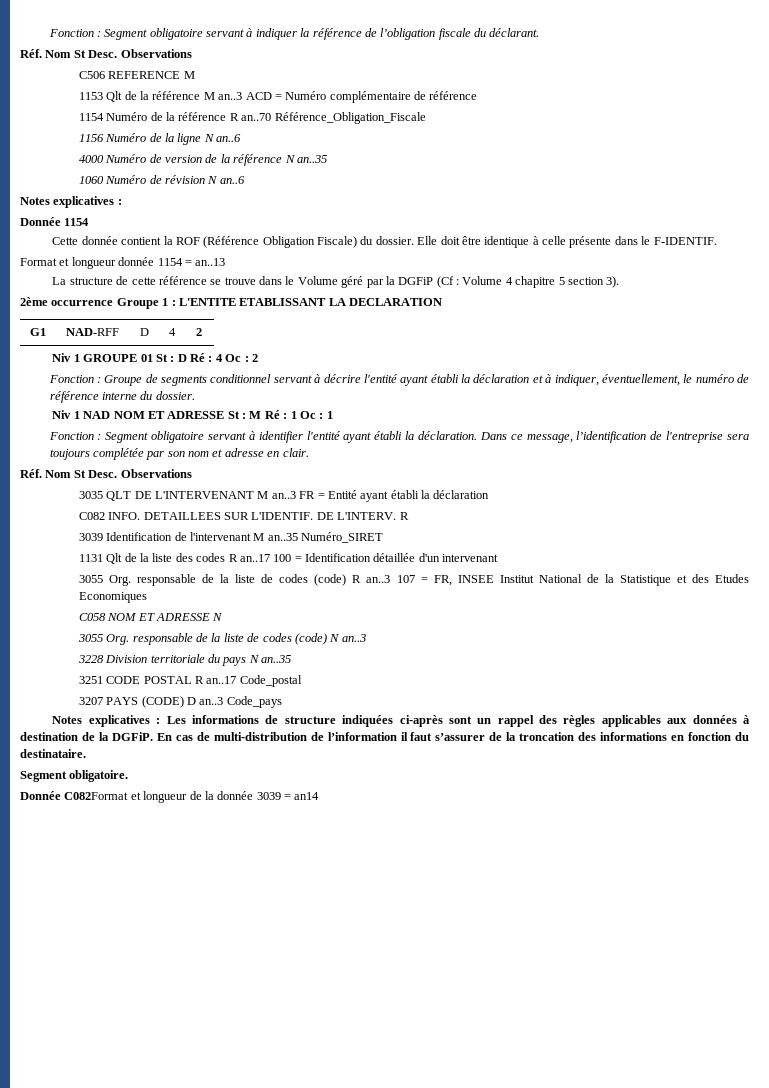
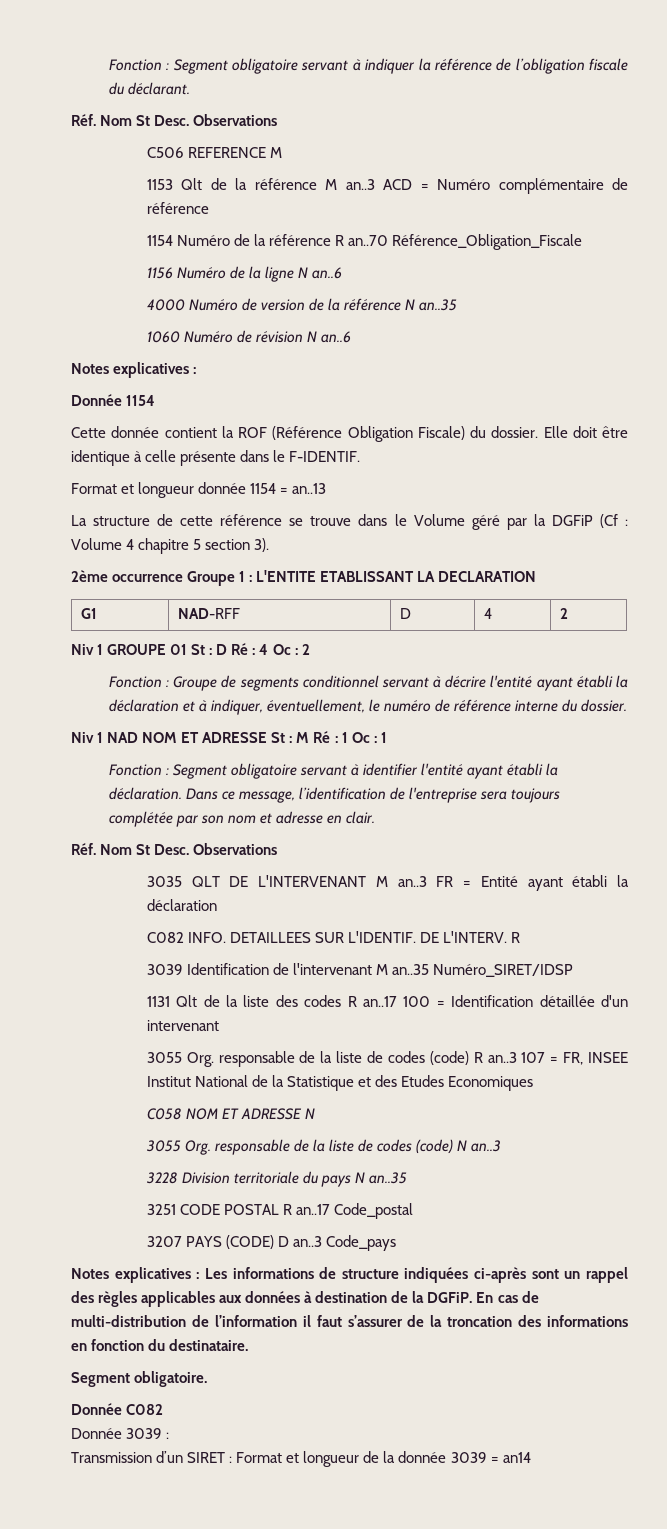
[301,532,384,543] Numéro_SIRET -> [433,964,574,977] Numéro_SIRET/IDSP
[64,792,129,800] C082Format -> [126,1404,164,1415] [71,1428,170,1439] [71,1451,283,1463] C082 // Donnée 3039 : // Transmission d’un SIRET : Format

